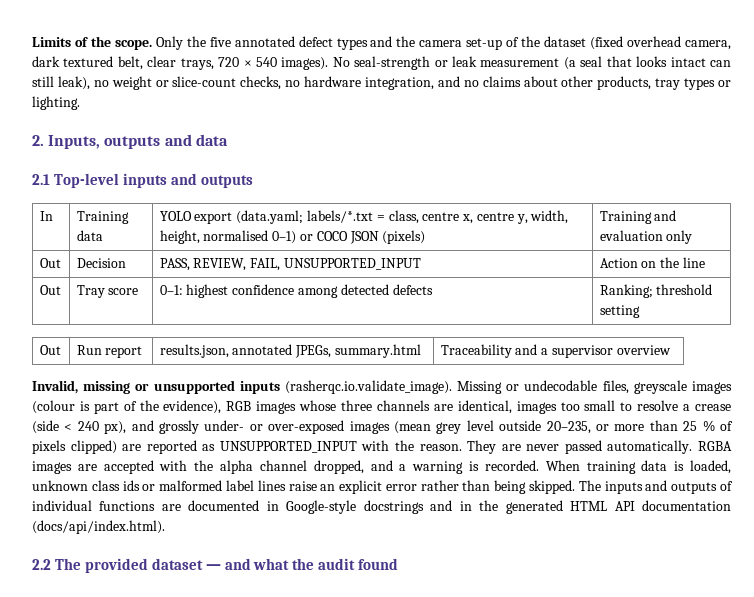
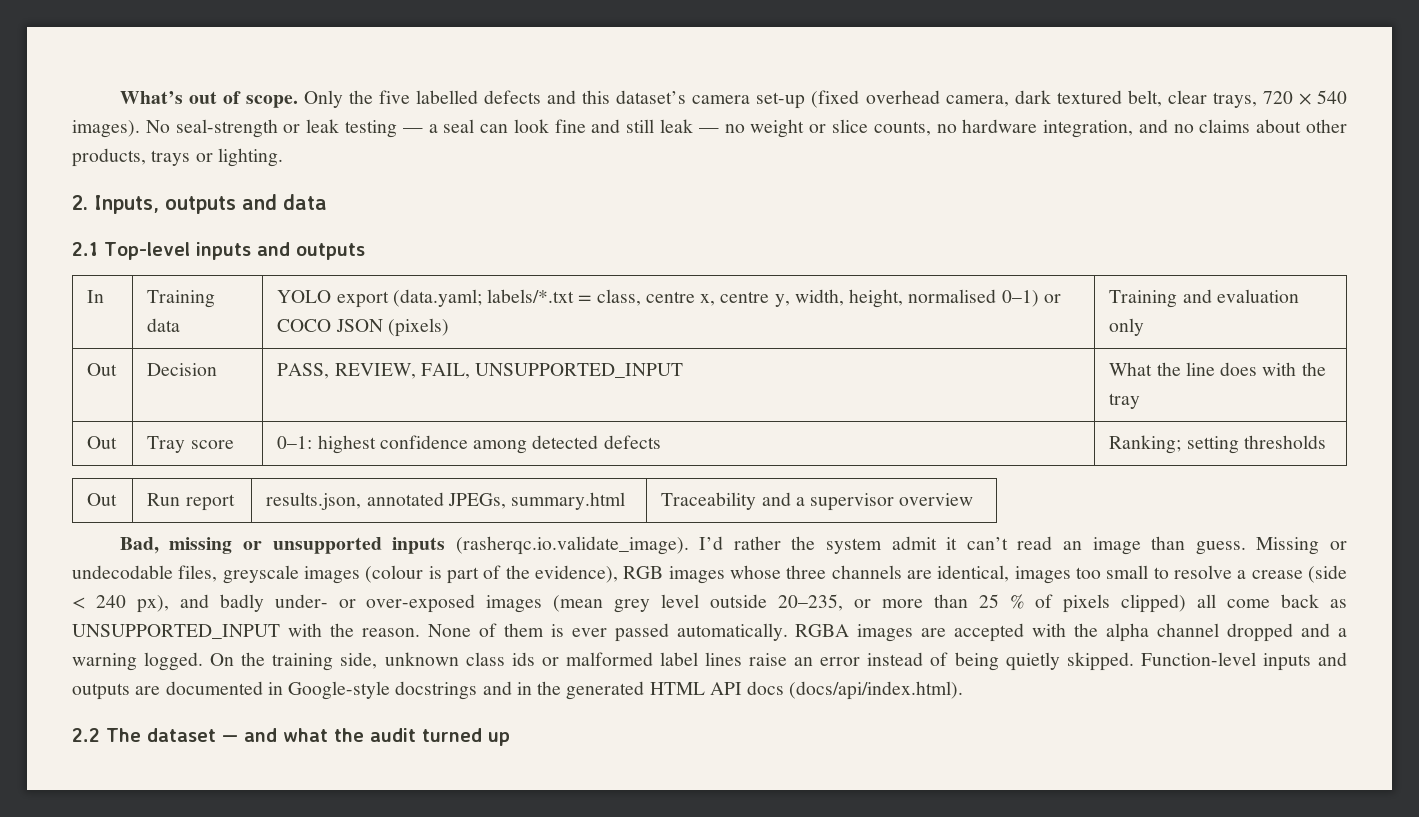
[32,36,111,47] Limits of the -> [119,91,241,104] What’s out of
[234,36,587,50] annotated defect types and the camera set-up of the dataset -> [416,90,806,109] labelled defects and this dataset’s camera set-up
[480,56,732,70] [32,76,90,90] measurement (a seal that looks intact can still leak), -> [344,119,719,138] testing — a seal can look fine and still leak —
[172,76,282,90] slice-count checks, -> [831,119,931,136] slice counts,
[655,78,716,90] tray types -> [151,150,191,166] trays
[599,258,657,268] Action on -> [1109,362,1153,376] What
(706, 262) none -> [1220,362,1326,376] [1109,393,1141,409] does with the tray
[656,284,713,295] threshold -> (1182, 444) none
(640, 311) none -> [1243,435,1326,449] thresholds
[32,380,78,394] Invalid, -> [119,537,159,554] Bad,
(452, 387) none -> [699,536,1246,555] I’d rather the system admit it can’t read an image than guess.
[159,420,199,434] grossly -> [219,594,264,612] badly
[122,440,197,454] are reported -> [1197,594,1320,608] all come back
[467,440,560,454] They are never -> [427,623,607,637] None of them is ever
[313,460,364,474] dropped, -> [1227,623,1294,642] dropped
[469,460,732,474] is recorded. When training data is loaded, -> [144,652,378,671] logged. On the training side,
[339,480,733,494] [32,500,156,511] explicit error rather than being skipped. The inputs and outputs of individual functions -> [820,652,1348,671] [72,683,130,700] error instead of being quietly skipped. Function-level inputs and outputs
[641,500,731,511] documentation -> [747,681,785,695] docs
[84,558,148,573] provided -> (141, 735) none
[358,558,399,570] found -> [422,728,510,746] turned up

